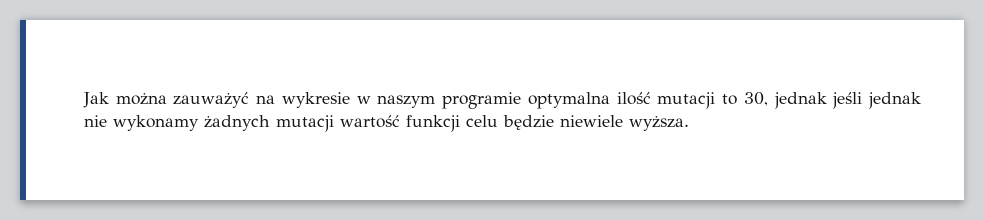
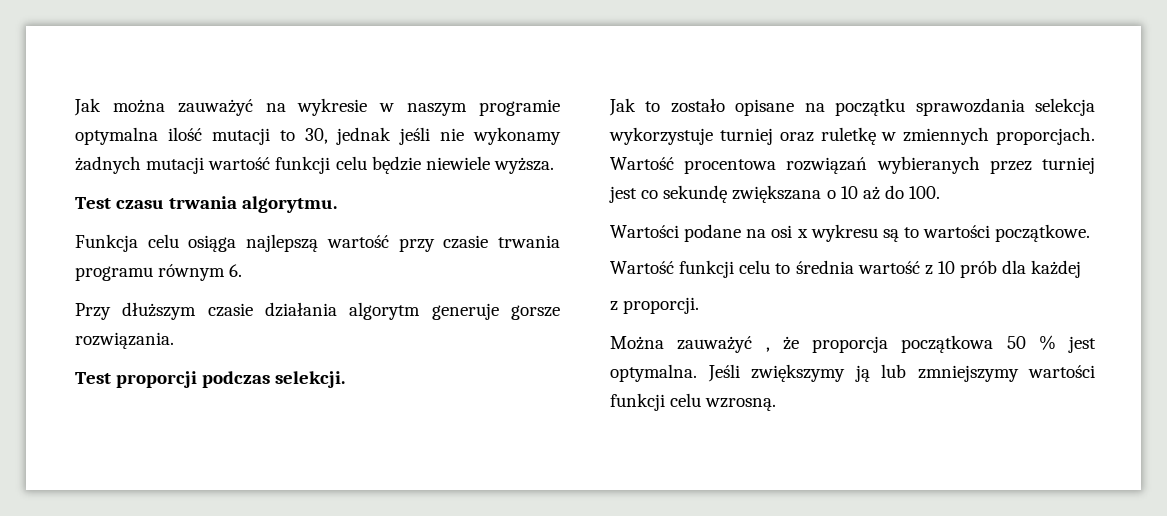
[868,92,922,109] jednak -> (431, 136) none
(689, 123) none -> [75,196,338,213] [75,234,560,252] [75,264,243,281] [75,302,560,320] [75,332,174,349] [75,371,346,388] [609,98,1095,116] [609,127,1095,145] [610,156,1095,174] [609,185,941,203] [610,224,1091,242] [610,260,1082,278] [610,297,700,314] [610,335,1096,353] [610,364,1095,382] [610,393,777,411] // Test czasu trwania algorytmu. // Funkcja celu osiąga najlepszą wartość przy czasie trwania programu równym 6. // Przy dłuższym czasie działania algorytm generuje gorsze rozwiązania. // Test proporcji podczas selekcji. // Jak to zostało opisane na początku sprawozdania selekcja wykorzystuje turniej oraz ruletkę w zmiennych proporcjach. Wartość procentowa rozwiązań wybieranych przez turniej jest co sekundę zwiększana o 10 aż do 100. // Wartości podane na osi x wykresu są to wartości początkowe. // Wartość funkcji celu to średnia wartość z 10 prób dla każdej // z proporcji. // Można zauważyć , że proporcja początkowa 50 % jest optymalna. Jeśli zwiększymy ją lub zmniejszymy wartości funkcji celu wzrosną.

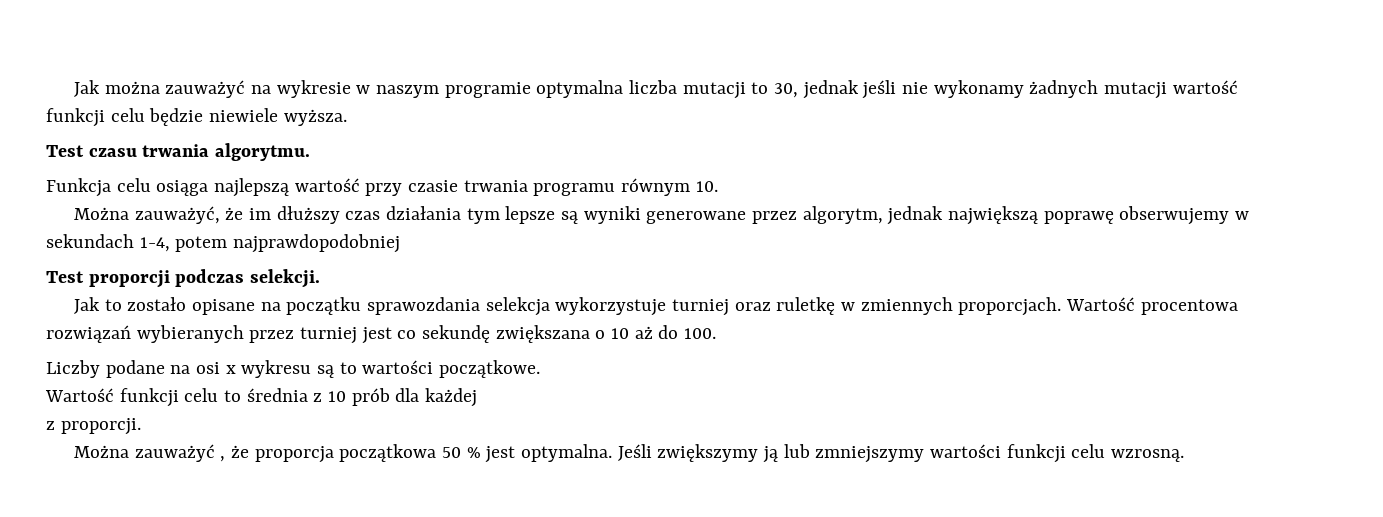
[167,127,202,141] ilość -> [628,80,677,94] liczba
[229,264,243,277] [75,302,560,320] [75,332,174,349] 6. // Przy dłuższym czasie działania algorytm generuje gorsze rozwiązania. -> [695,181,718,192] [73,206,1249,225] [46,234,401,253] 10. // Można zauważyć, że im dłuższy czas działania tym lepsze są wyniki generowane przez algorytm, jednak największą poprawę obserwujemy w sekundach 1-4, potem najprawdopodobniej
[610,225,679,238] Wartości -> [46,360,100,378] Liczby
[857,261,920,274] wartość -> (308, 395) none

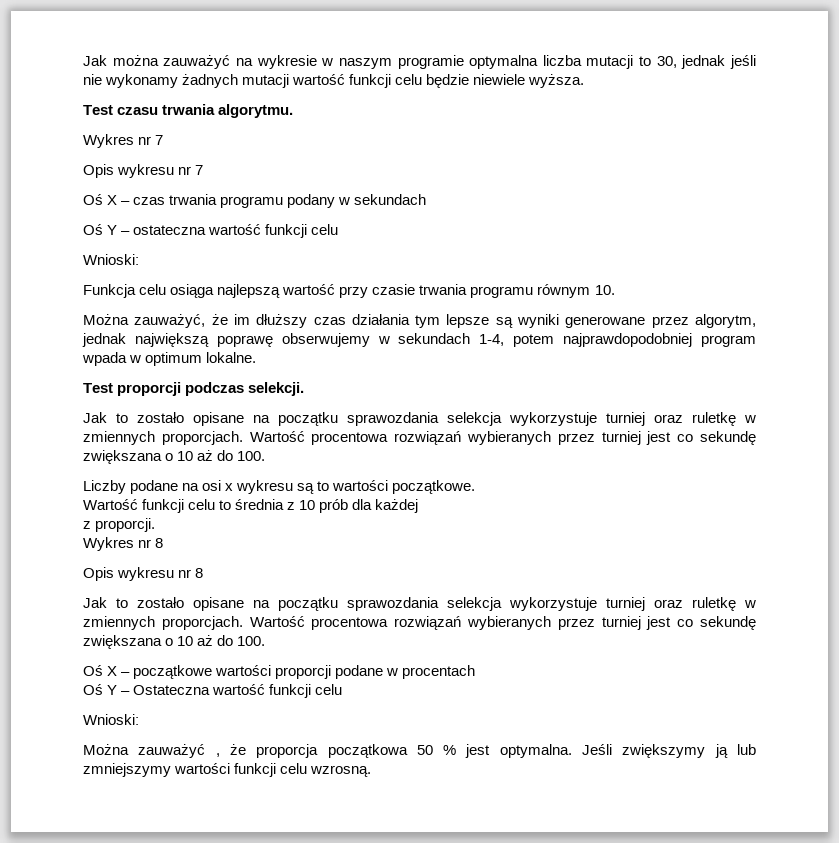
(311, 152) none -> [83,134,164,148] [83,164,204,178] [83,194,427,208] [83,224,339,238] [83,254,139,265] // Wykres nr 7 // Opis wykresu nr 7 // Oś X – czas trwania programu podany w sekundach // Oś Y – ostateczna wartość funkcji celu // Wnioski:
(401, 243) none -> [701,335,757,347] [82,352,257,366] program wpada w optimum lokalne.
(141, 426) none -> [83,537,164,551] [83,567,204,581] [83,597,756,611] [83,616,756,630] [83,635,266,649] [83,665,476,679] [83,684,343,698] [83,714,139,725] // Wykres nr 8 // Opis wykresu nr 8 // Jak to zostało opisane na początku sprawozdania selekcja wykorzystuje turniej oraz ruletkę w zmiennych proporcjach. Wartość procentowa rozwiązań wybieranych przez turniej jest co sekundę zwiększana o 10 aż do 100. // Oś X – początkowe wartości proporcji podane w procentach // Oś Y – Ostateczna wartość funkcji celu // Wnioski:

